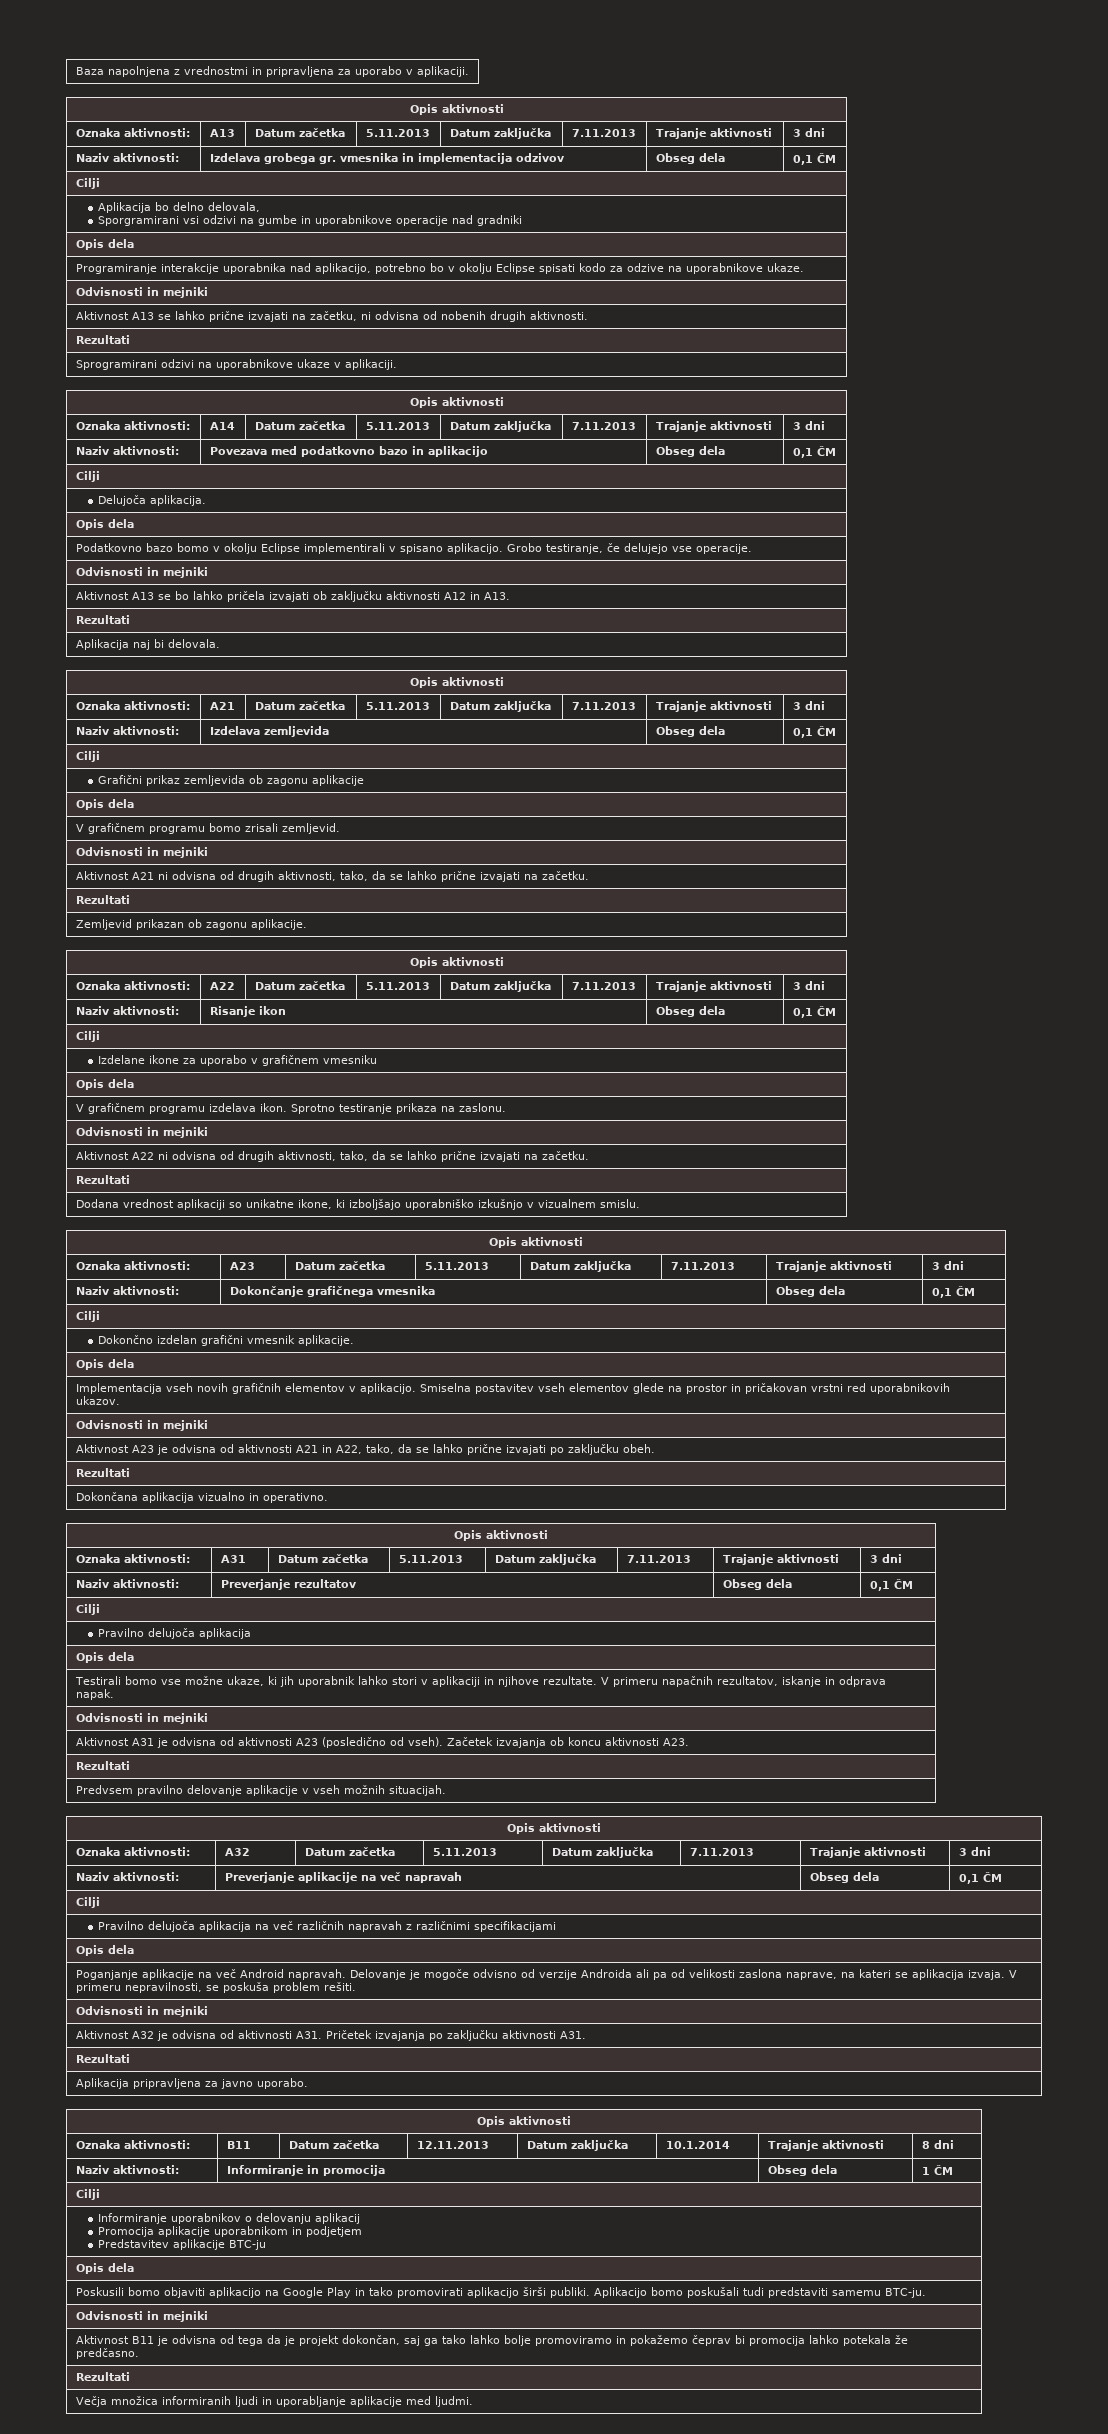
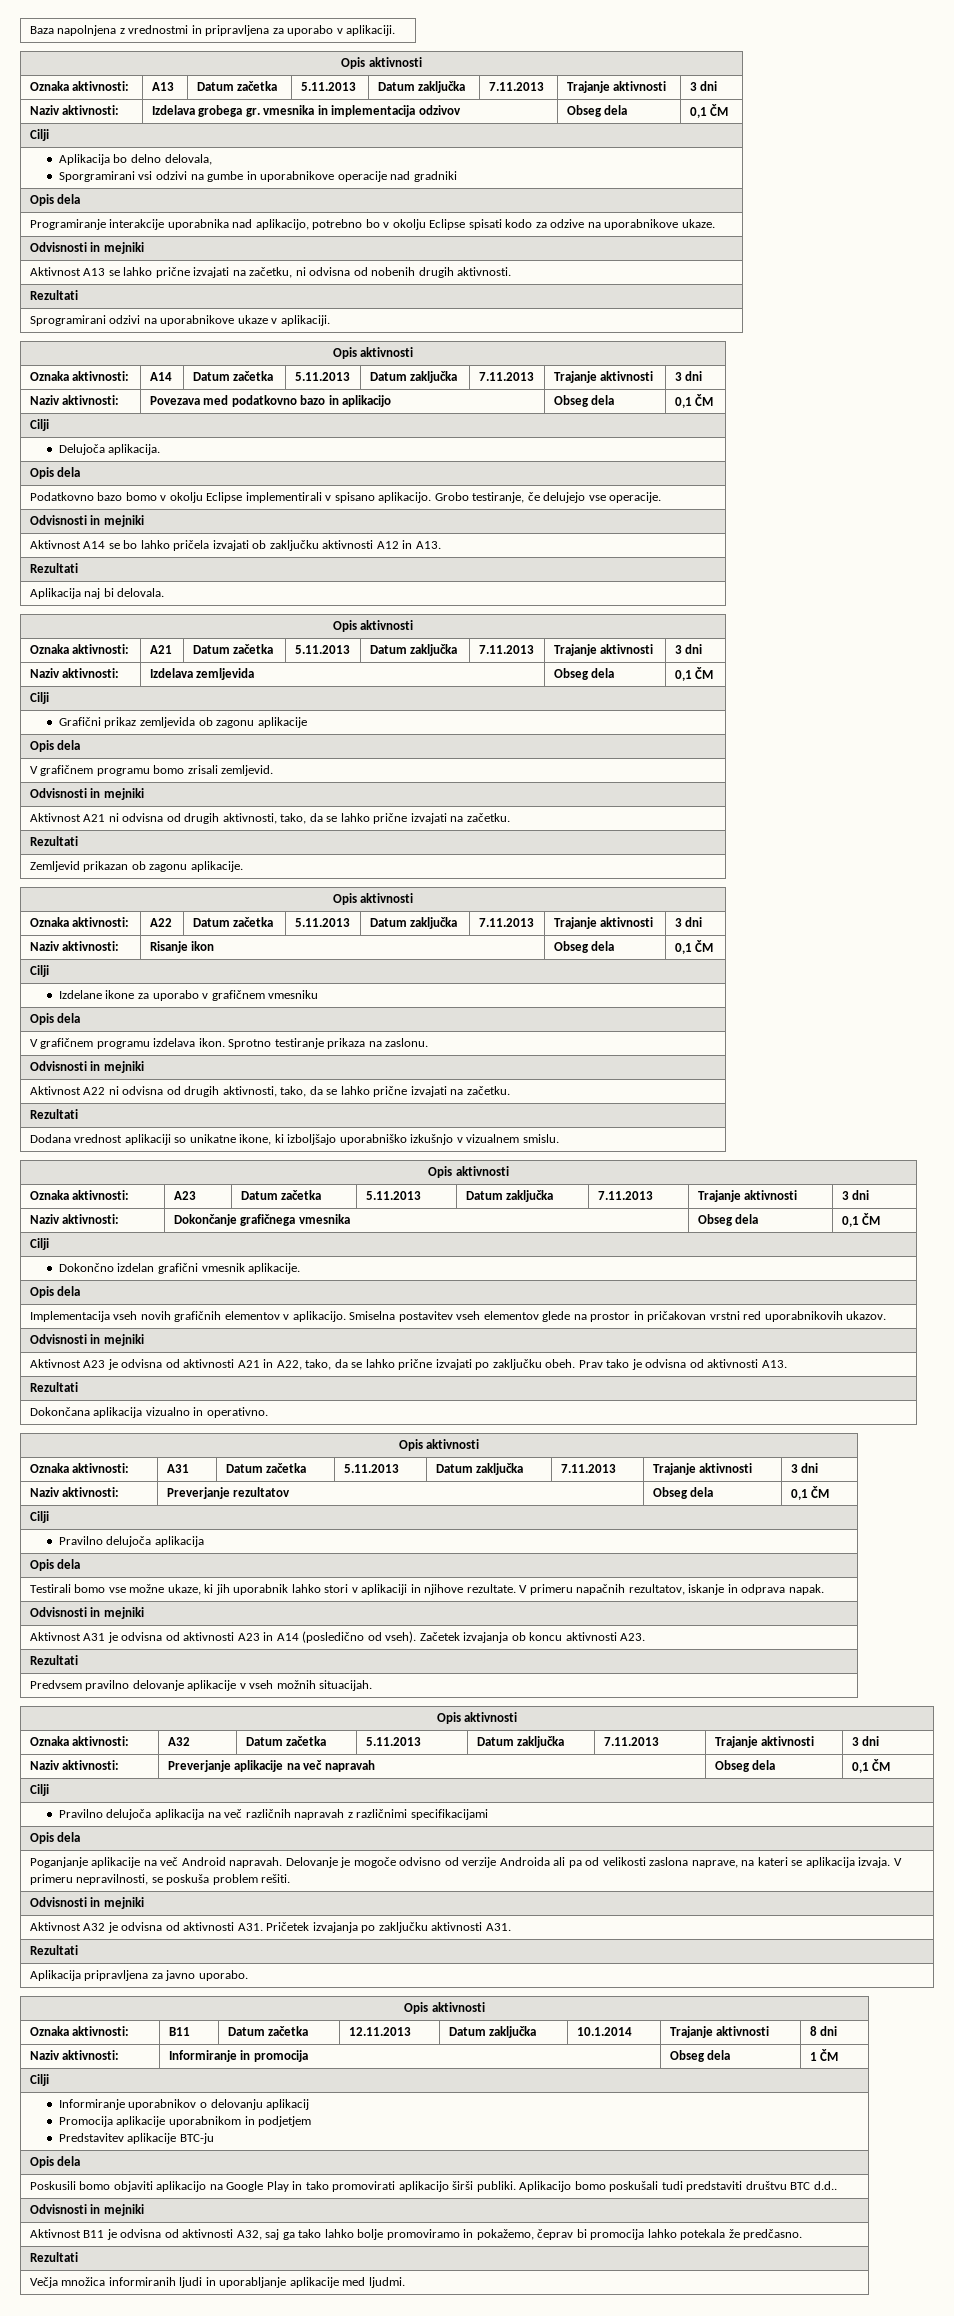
[131,592,154,600] A13 -> [83,541,106,549] A14
(655, 1448) none -> [578,1359,787,1370] Prav tako je odvisna od aktivnosti A13.
(318, 1742) none -> [263,1632,299,1641] in A14
[831,2288,926,2298] samemu BTC-ju. -> [745,2181,837,2190] društvu BTC d.d..
[237,2335,400,2346] tega da je projekt dokončan, -> [182,2229,262,2240] aktivnosti A32,
[629,2335,688,2346] pokažemo -> [476,2229,534,2240] pokažemo,

